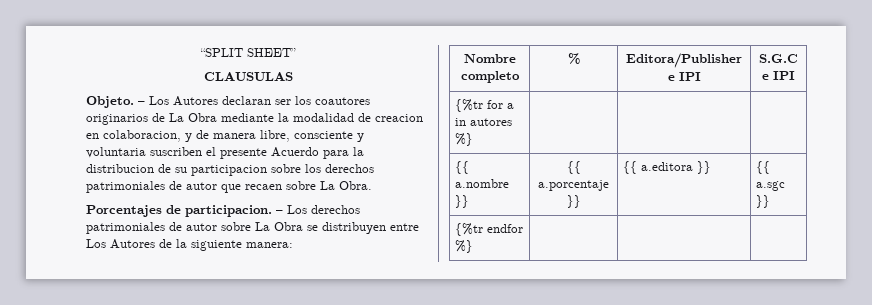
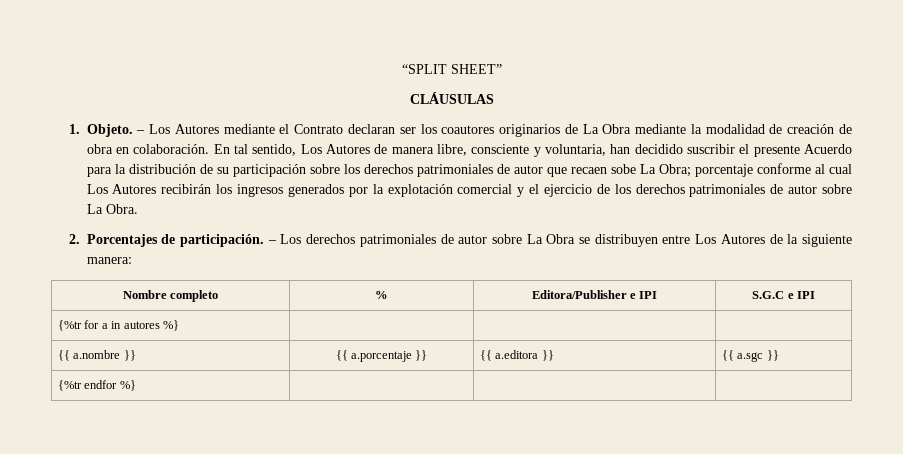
[203,72,293,81] CLAUSULAS // -> [409,92,494,104] [68,124,80,134] CLÁUSULAS // 1.
(218, 101) none -> [223,124,344,134] mediante el Contrato
[374,114,423,122] [85,130,192,142] creacion en colaboracion, y -> [787,124,852,134] [86,144,370,156] creación de obra en colaboración. En tal sentido, Los Autores
[85,147,202,158] voluntaria suscriben -> [544,144,735,156] voluntaria, han decidido suscribir
[85,164,154,173] distribucion -> [128,164,196,174] distribución
[190,165,267,176] participacion -> [232,164,306,177] participación
(282, 187) none -> [610,163,852,177] [86,184,818,197] sobe La Obra; porcentaje conforme al cual Los Autores recibirán los ingresos generados por la explotación comercial y el ejercicio de los derechos patrimoniales de autor
(372, 185) none -> [68,234,80,244] 2.
[184,205,272,217] participacion. -> [179,234,264,247] participación.

